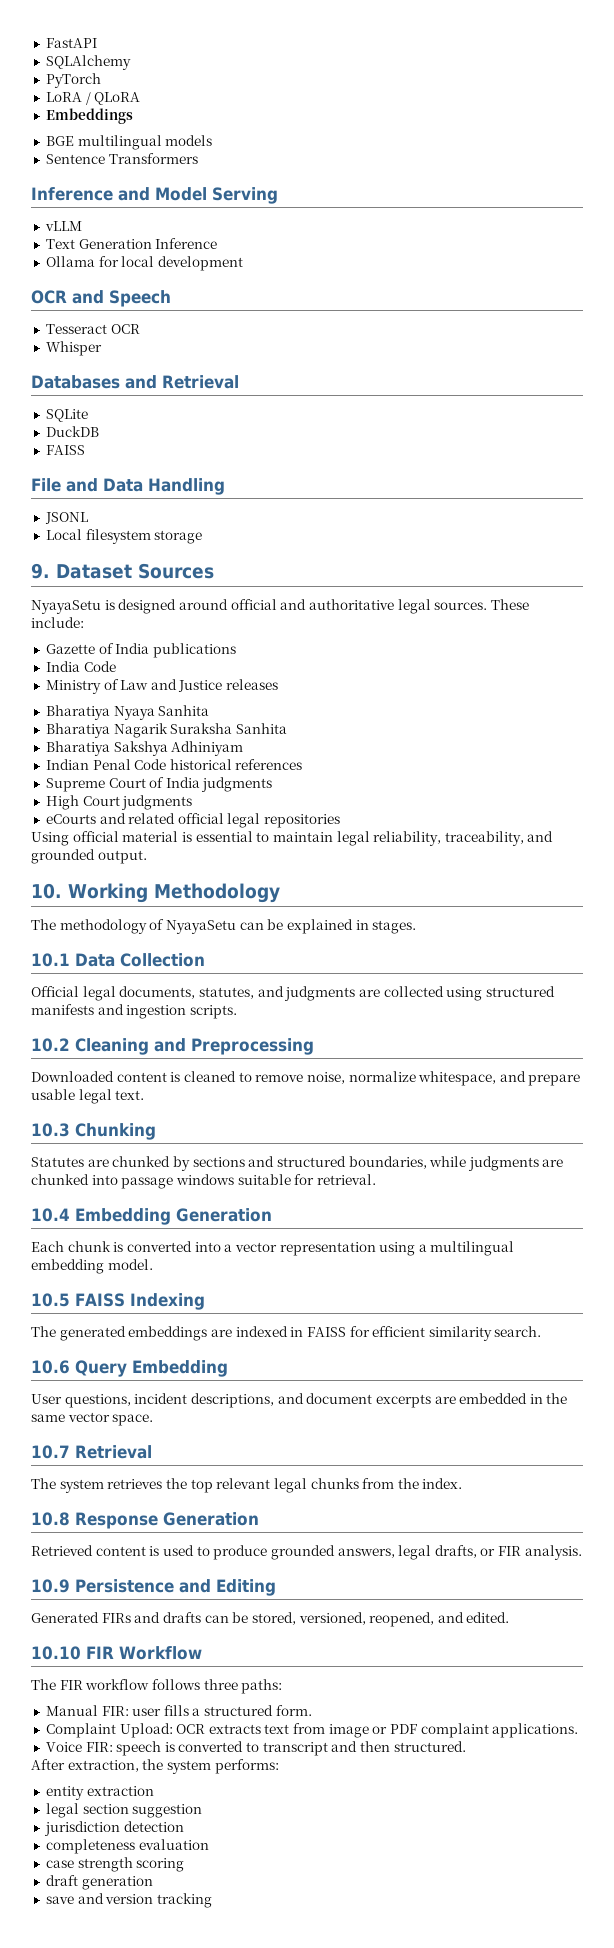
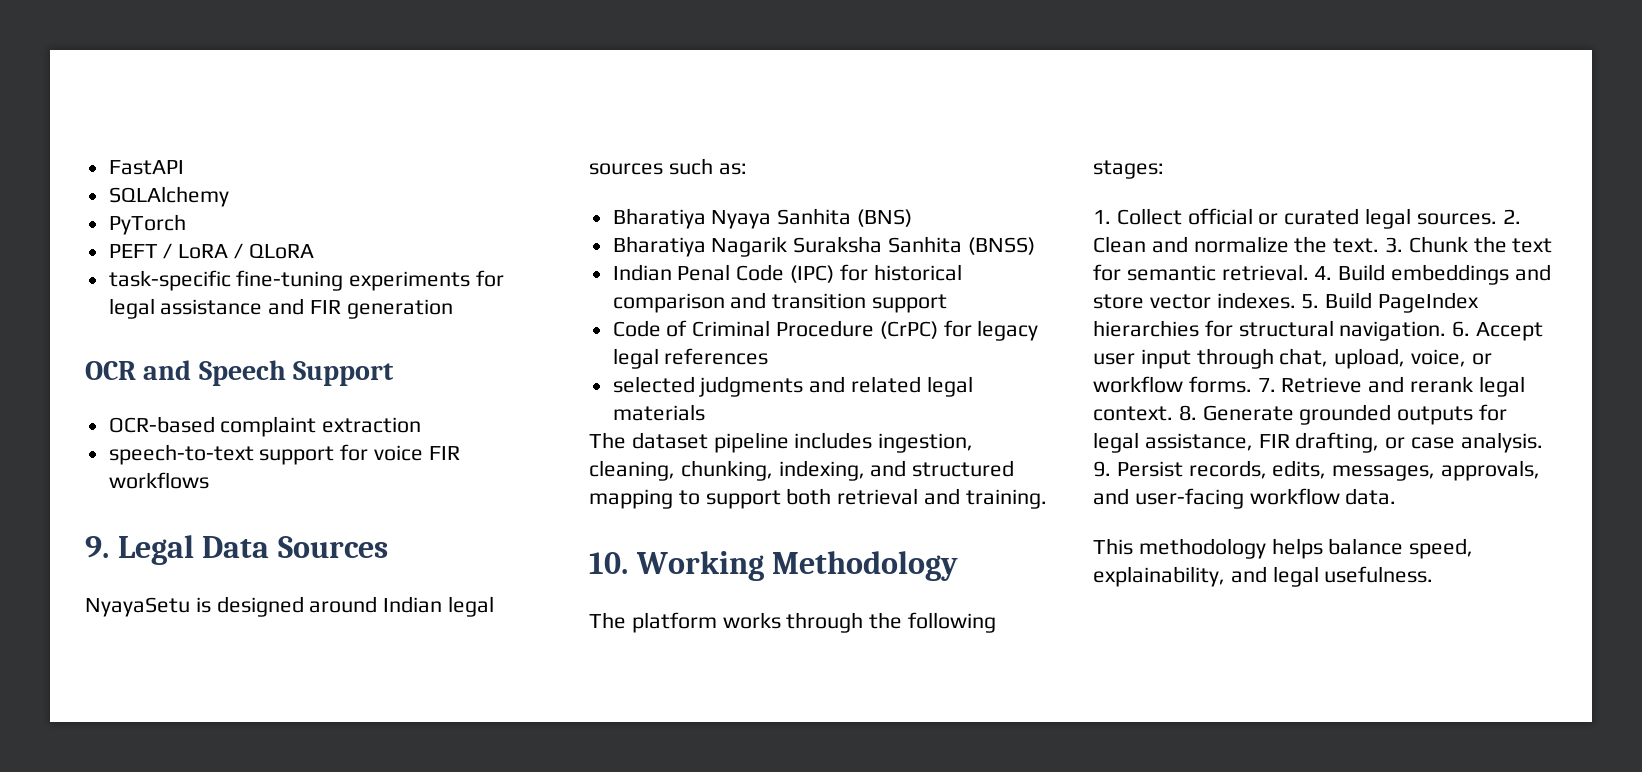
(101, 80) none -> [108,243,173,259] PEFT /
[45,108,133,124] [45,135,213,150] [45,153,198,164] [31,187,278,204] [44,221,82,231] [45,238,218,249] [45,256,243,271] [31,290,171,307] [45,324,140,334] [45,341,102,356] [31,375,239,389] [45,409,88,422] [45,426,99,437] [45,445,85,455] [31,478,225,495] [44,512,88,524] [45,529,203,544] [31,563,132,579] Embeddings // BGE multilingual models // Sentence Transformers // Inference and Model Serving // vLLM // Text Generation Inference // Ollama for local development // OCR and Speech // Tesseract OCR // Whisper // Databases and Retrieval // SQLite // DuckDB // FAISS // File and Data Handling // JSONL // Local filesystem storage // 9. Dataset -> [108,270,505,291] [108,298,453,319] [85,360,395,386] [108,416,422,437] [108,444,460,465] [108,472,209,489] [85,535,270,565] task-specific fine-tuning experiments for legal assistance and FIR generation // OCR and Speech Support // OCR-based complaint extraction // speech-to-text support for voice FIR workflows // 9. Legal Data
[230,599,529,614] [31,617,84,628] [45,643,236,658] [45,661,116,672] [45,679,279,694] official and authoritative legal sources. These include: // Gazette of India publications // India Code // Ministry of Law and Justice releases -> [383,596,495,617] [589,158,747,175] Indian legal sources such as:
(210, 710) none -> [857,209,913,227] (BNS)
[45,741,244,756] // Bharatiya Sakshya Adhiniyam -> [967,237,1035,255] (BNSS)
[169,759,303,770] [45,777,273,792] [45,795,193,810] [45,813,341,828] [31,831,554,846] [31,849,147,864] [31,883,280,903] [31,919,417,934] [31,953,205,967] [31,986,555,1001] [31,1004,237,1019] [31,1038,314,1055] [31,1071,581,1086] [31,1089,145,1104] [31,1123,156,1140] [31,1156,564,1171] [31,1174,376,1189] [31,1208,272,1225] [31,1241,515,1256] [31,1259,153,1274] [31,1293,205,1310] [31,1326,542,1341] [31,1360,228,1377] [31,1393,568,1408] [31,1412,154,1426] [31,1445,152,1459] [31,1478,463,1493] [31,1512,259,1529] [31,1545,582,1560] [31,1579,276,1596] [31,1612,510,1627] [31,1646,202,1660] [31,1679,283,1694] [45,1705,312,1716] [45,1723,579,1738] [45,1741,466,1756] [31,1759,279,1774] [45,1786,154,1800] [45,1803,203,1818] [43,1821,184,1836] [45,1839,209,1854] [45,1857,185,1872] [45,1875,153,1890] [45,1893,212,1908] historical references // Supreme Court of India judgments // High Court judgments // eCourts and related official legal repositories // Using official material is essential to maintain legal reliability, traceability, and grounded output. // 10. Working Methodology // The methodology of NyayaSetu can be explained in stages. // 10.1 Data Collection // Official legal documents, statutes, and judgments are collected using structured manifests and ingestion scripts. // 10.2 Cleaning and Preprocessing // Downloaded content is cleaned to remove noise, normalize whitespace, and prepare usable legal text. // 10.3 Chunking // Statutes are chunked by sections and structured boundaries, while judgments are chunked into passage windows suitable for retrieval. // 10.4 Embedding Generation // Each chunk is converted into a vector representation using a multilingual embedding model. // 10.5 FAISS Indexing // The generated embeddings are indexed in FAISS for efficient similarity search. // 10.6 Query Embedding // User questions, incident descriptions, and document excerpts are embedded in the same vector space. // 10.7 Retrieval // The system retrieves the top relevant legal chunks from the index. // 10.8 Response Generation // Retrieved content is used to produce grounded answers, legal drafts, or FIR analysis. // 10.9 Persistence and Editing // Generated FIRs and drafts can be stored, versioned, reopened, and edited. // 10.10 FIR Workflow // The FIR workflow follows three paths: // Manual FIR: user fills a structured form. // Complaint Upload: OCR extracts text from image or PDF complaint applications. // Voice FIR: speech is converted to transcript and then structured. // After extraction, the system performs: // entity extraction // legal section suggestion // jurisdiction detection // completeness evaluation // case strength scoring // draft generation // save and version tracking -> [790,264,962,283] [612,292,948,313] [612,320,1039,341] [612,348,769,369] [612,376,973,397] [612,404,705,421] [589,432,974,453] [589,460,1015,481] [589,488,1047,509] [589,551,959,581] [589,612,997,633] [1093,160,1164,179] [1093,208,1521,229] [1093,236,1553,253] [1093,264,1551,285] [1093,292,1480,313] [1093,320,1544,341] [1093,348,1492,369] [1093,376,1525,397] [1093,404,1508,425] [1093,432,1543,453] [1093,460,1541,481] [1093,488,1397,509] [1093,538,1474,559] [1093,566,1434,587] (IPC) for historical comparison and transition support // Code of Criminal Procedure (CrPC) for legacy legal references // selected judgments and related legal materials // The dataset pipeline includes ingestion, cleaning, chunking, indexing, and structured mapping to support both retrieval and training. // 10. Working Methodology // The platform works through the following stages: // 1. Collect official or curated legal sources. 2. Clean and normalize the text. 3. Chunk the text for semantic retrieval. 4. Build embeddings and store vector indexes. 5. Build PageIndex hierarchies for structural navigation. 6. Accept user input through chat, upload, voice, or workflow forms. 7. Retrieve and rerank legal context. 8. Generate grounded outputs for legal assistance, FIR drafting, or case analysis. 9. Persist records, edits, messages, approvals, and user-facing workflow data. // This methodology helps balance speed, explainability, and legal usefulness.

